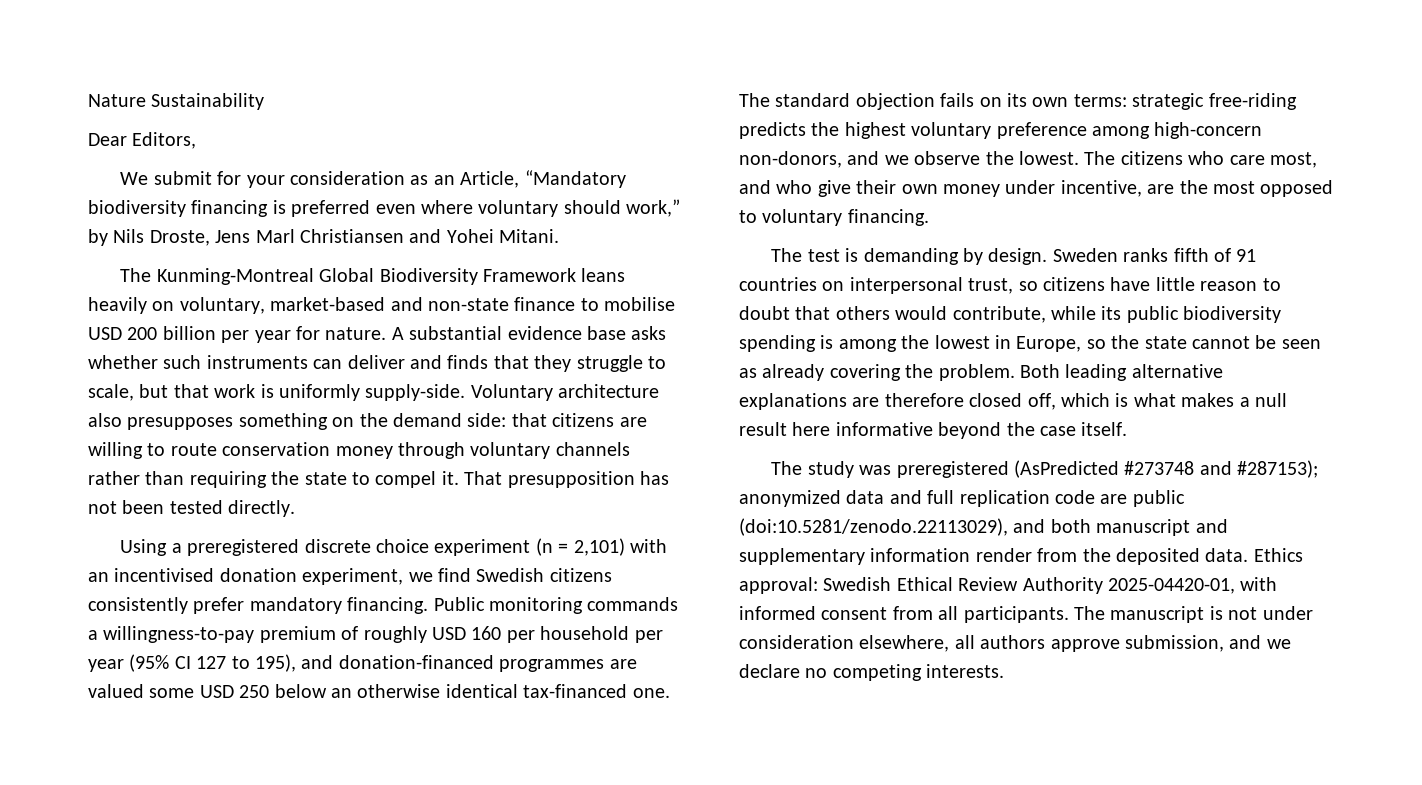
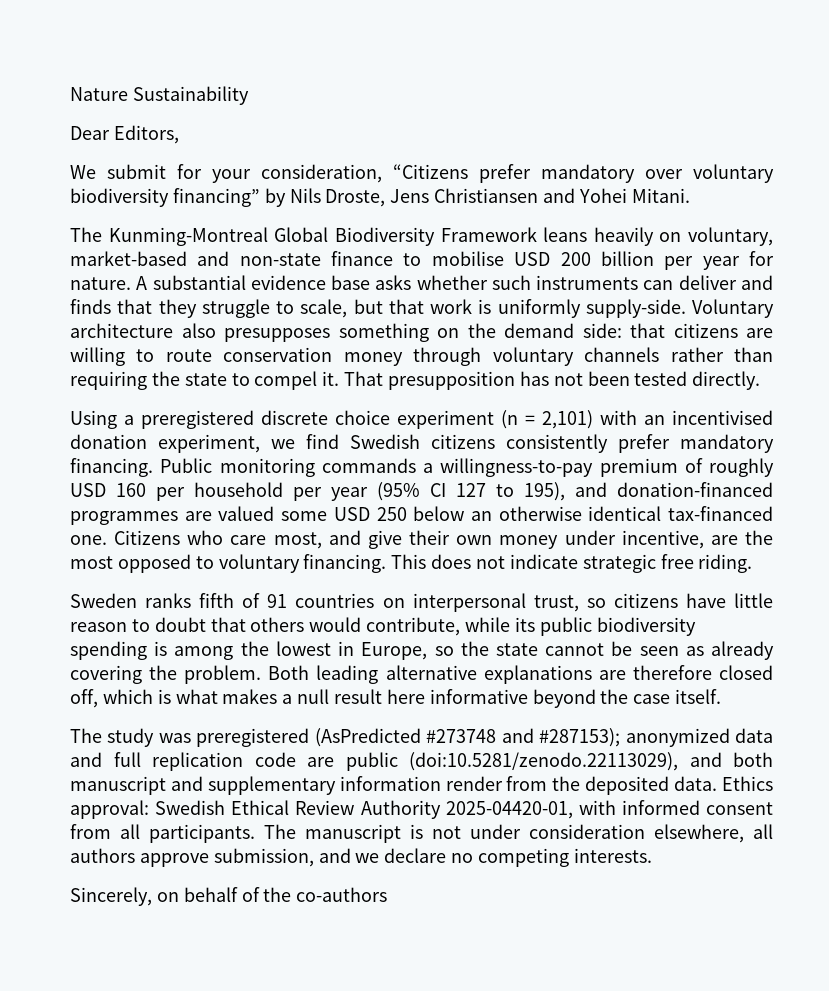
[290,170,626,188] [88,199,681,217] consideration as an Article, “Mandatory biodiversity financing is preferred even where voluntary should work,” -> [261,164,774,183] [70,188,260,207] consideration, “Citizens prefer mandatory over voluntary biodiversity financing”
[255,229,295,243] Marl -> (430, 196) none
[739,93,1297,110] [739,122,1263,139] [739,151,1183,168] The standard objection fails on its own terms: strategic free-riding predicts the highest voluntary preference among high-concern non-donors, and we observe the lowest. The citizens -> [114,530,181,545] Citizens
[776,180,813,194] who -> (361, 537) none
[771,248,1048,265] // The test is demanding by design. -> [391,554,753,573] This does not indicate strategic free riding. //
(1005, 671) none -> [70,887,388,906] // Sincerely, on behalf of the co-authors

